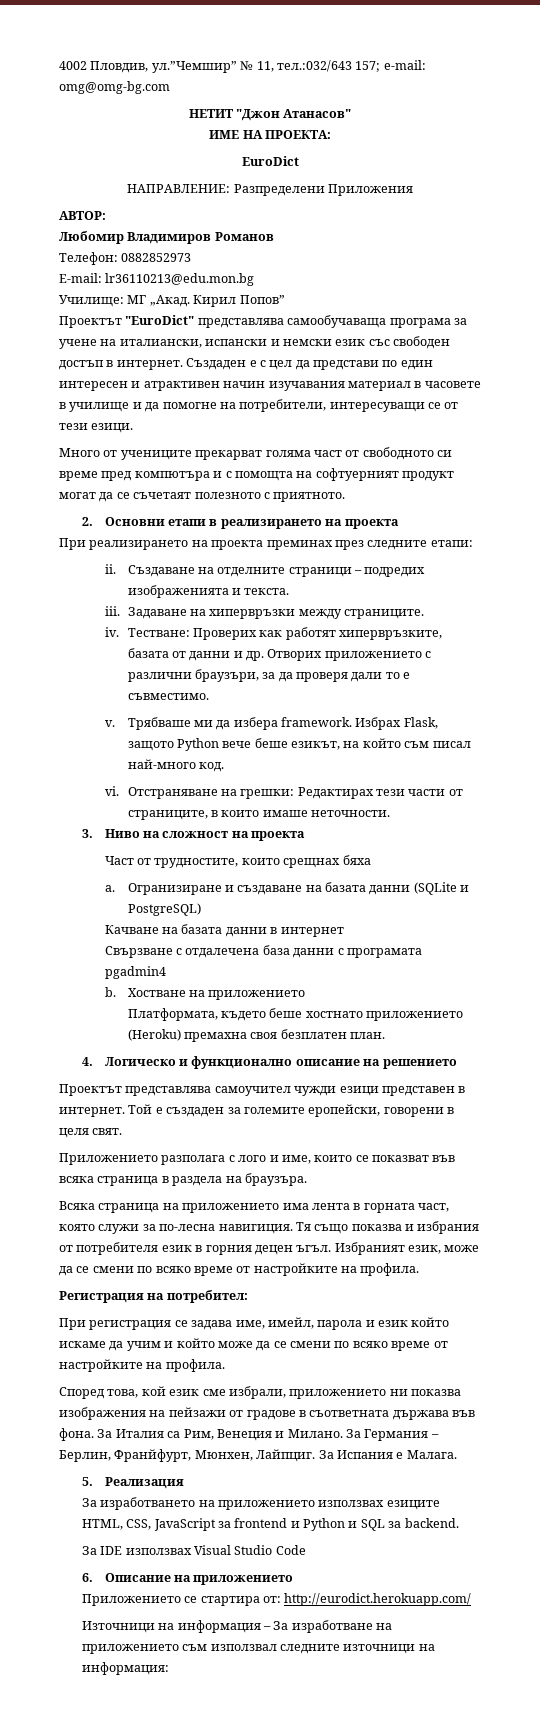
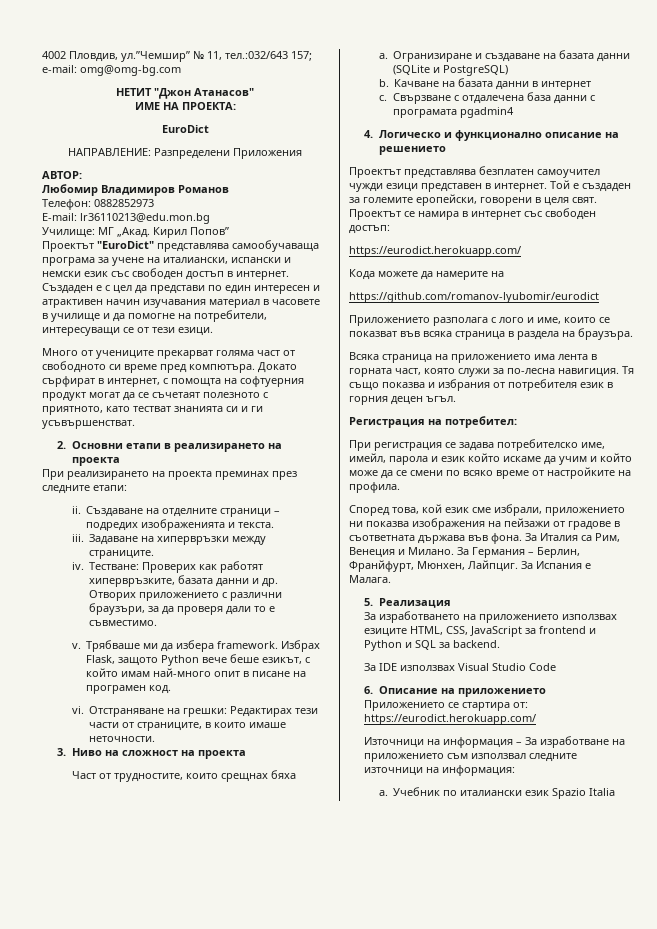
[134,471,223,481] компютъра и -> [189,362,297,373] [42,376,160,387] компютъра. Докато сърфират в интернет,
[315,468,399,481] софтуерният -> [240,376,304,387] софтуерния
[273,492,346,502] приятното. -> [42,406,263,415] [42,420,135,429] приятното, като тестват знанията си и ги усъвършенстват.
[171,651,186,658] от -> (214, 579) none
[343,738,471,748] [127,759,196,769] на който съм писал най-много -> [305,657,311,663] [86,668,307,677] [86,685,147,694] с който имам най-много опит в писане на програмен
(201, 909) none -> [378,79,389,87] b.
(344, 932) none -> [378,95,387,101] c.
[104,987,306,1000] [127,1008,464,1021] [127,1029,386,1042] // b. Хостване на приложението // Платформата, където беше хостнато приложението (Heroku) премахна своя безплатен план. -> (515, 112) none
(212, 1091) none -> [479,166,534,175] безплатен
(123, 1131) none -> [349,208,596,220] [349,225,390,234] [349,246,521,257] [349,269,504,280] [349,292,599,303] Проектът се намира в интернет със свободен достъп: // https://eurodict.herokuapp.com/ // Кода можете да намерите на // https://github.com/romanov-lyubomir/eurodict
[334,1242,480,1255] [59,1263,420,1276] Избраният език, може да се смени по всяко време от настройките на профила. -> (456, 399) none
(233, 1325) none -> [497,439,578,451] потребителско
[284,1593,472,1606] http://eurodict.herokuapp.com/ -> [363,714,536,725] https://eurodict.herokuapp.com/
(169, 1668) none -> [378,787,616,799] // a. Учебник по италиански език Spazio Italia

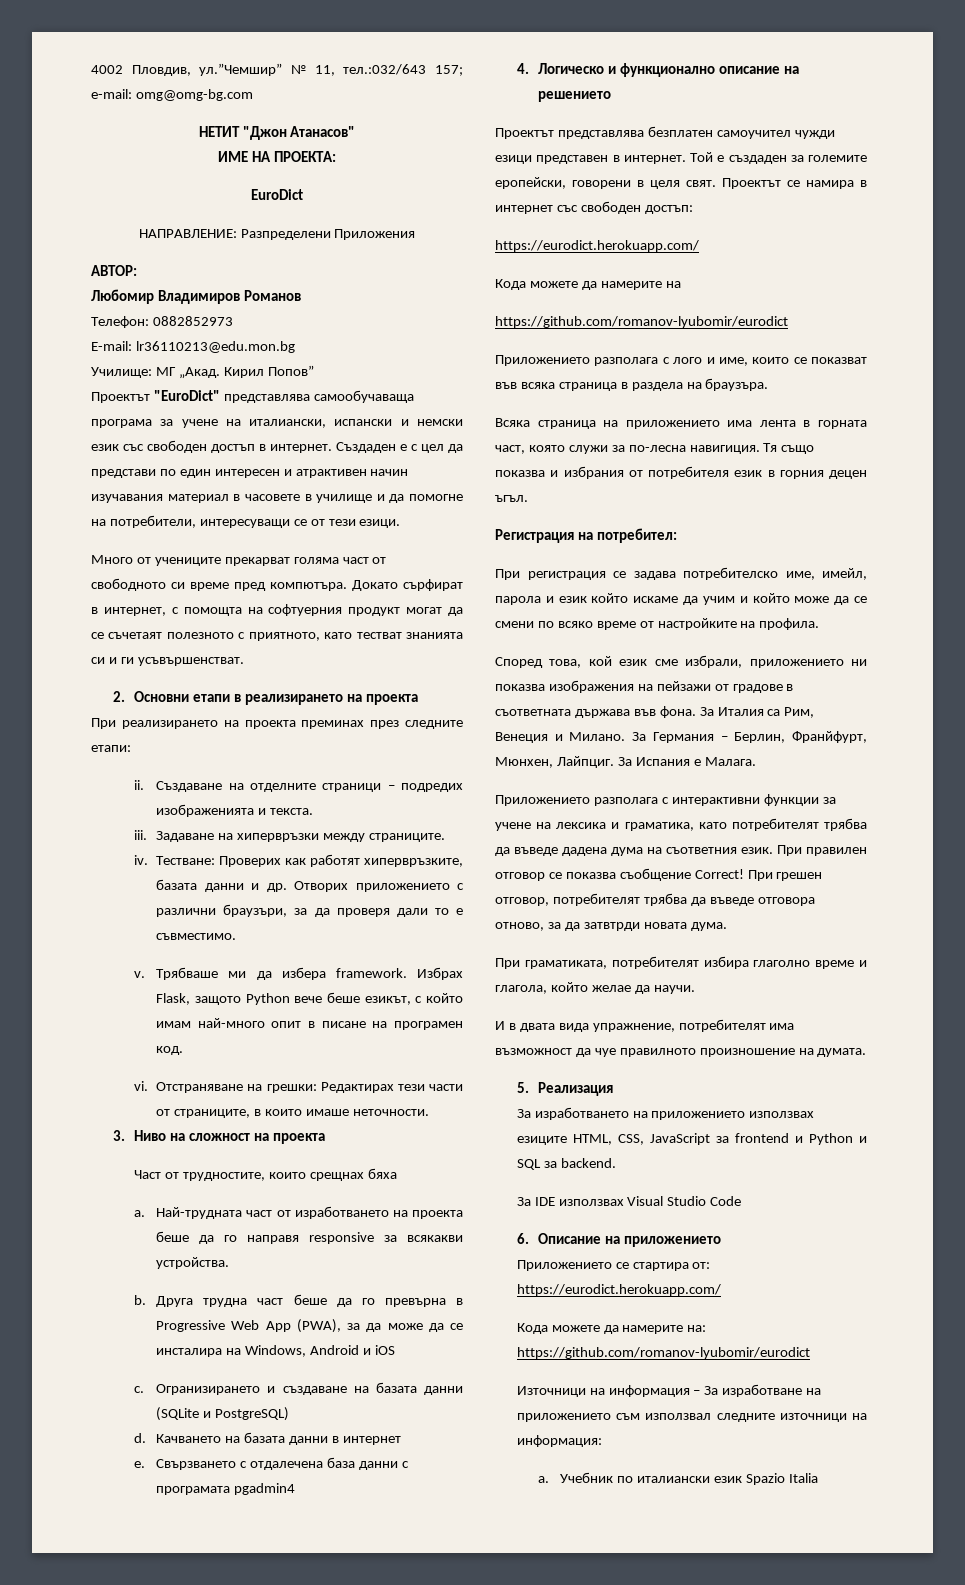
[393,51,473,62] Огранизиране -> [156,1206,464,1219] [156,1231,463,1244] [156,1257,230,1269] [134,1294,463,1307] [156,1319,463,1333] [156,1345,395,1357] [134,1384,261,1395] Най-трудната част от изработването на проекта беше да го направя responsive за всякакви устройства. // b. Друга трудна част беше да го превърна в Progressive Web App (PWA), за да може да се инсталира на Windows, Android и iOS // c. Огранизирането
[378,79,440,87] b. Качване -> [134,1433,222,1443] d. Качването
[378,93,452,104] c. Свързване -> [134,1459,237,1470] e. Свързването
(391, 579) none -> [495,794,836,806] [495,818,867,831] [495,845,867,856] [495,868,823,881] [495,893,815,906] [495,922,727,931] [495,956,867,969] [495,982,695,994] [495,1019,795,1032] [495,1048,867,1057] // Приложението разполага с интерактивни функции за учене на лексика и граматика, като потребителят трябва да въведе дадена дума на съответния език. При правилен отговор се показва съобщение Correct! При грешен отговор, потребителят трябва да въведе отговора отново, за да затвтрди новата дума. // При граматиката, потребителят избира глаголно време и глагола, който желае да научи. // И в двата вида упражнение, потребителят има възможност да чуе правилното произношение на думата.
(536, 719) none -> [516,1323,707,1334] [516,1347,810,1359] // Кода можете да намерите на: https://github.com/romanov-lyubomir/eurodict

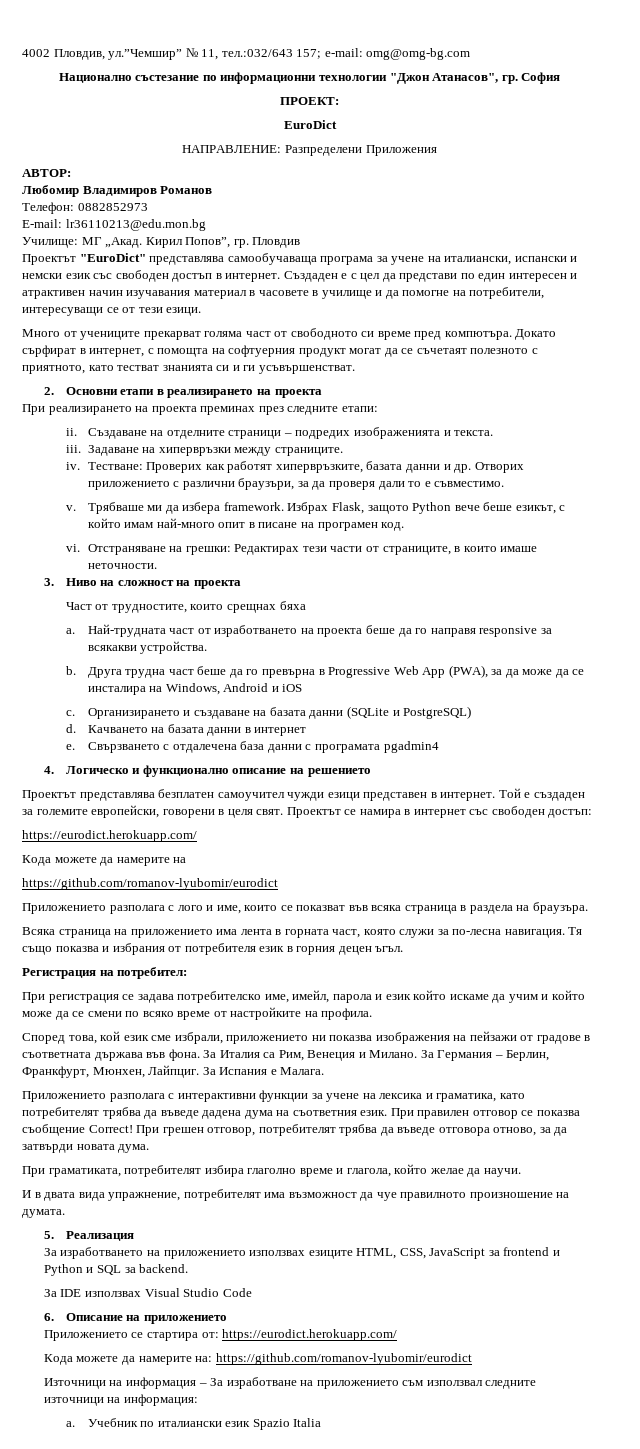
[198,126,356,140] [218,151,336,162] НЕTИТ "Джон Атанасов" // ИМЕ НА ПРОЕКТА: -> [58,72,561,84] [280,97,339,105] Национално състезание по информационни технологии "Джон Атанасов", гр. София // ПРОЕКТ:
[267,365,314,376] Попов” -> [185,237,301,248] Попов”, гр. Пловдив
[156,1384,261,1395] Огранизирането -> [87,708,180,719] Организирането
[495,177,566,189] еропейски, -> [91,805,160,818] европейски,
[689,445,760,454] навигиция. -> [504,929,565,938] навигация.
[792,731,867,743] Франйфурт, -> [22,1066,89,1078] Франкфурт,
[583,922,640,931] затвтрди -> [22,1144,73,1153] затвърди

